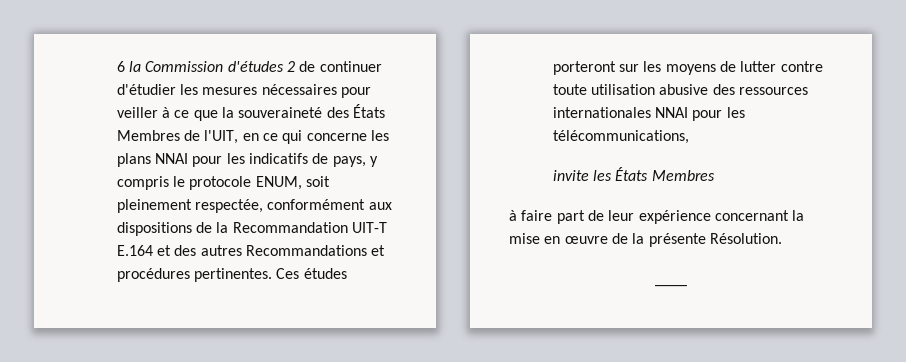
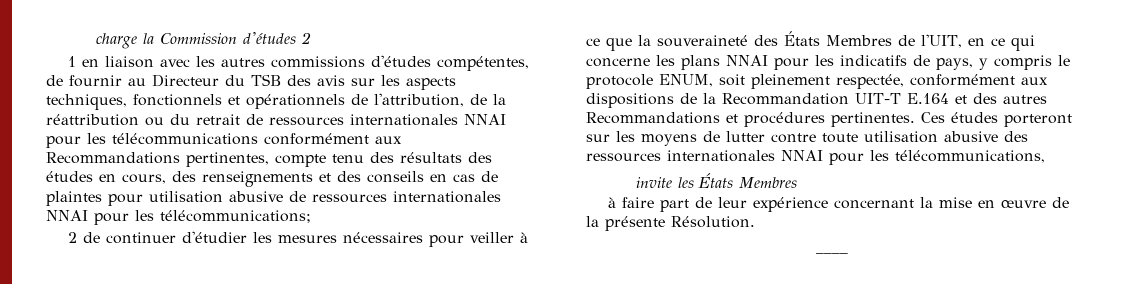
[116,61,125,72] 6 -> [96,33,138,49] charge
(295, 66) none -> [68,55,530,71] [46,74,456,90] [46,93,506,110] [46,114,506,126] [46,133,402,148] [46,152,492,167] [46,171,498,187] [46,191,501,206] [46,210,311,225] [68,232,78,243] // 1 en liaison avec les autres commissions d'études compétentes, de fournir au Directeur du TSB des avis sur les aspects techniques, fonctionnels et opérationnels de l'attribution, de la réattribution ou du retrait de ressources internationales NNAI pour les télécommunications conformément aux Recommandations pertinentes, compte tenu des résultats des études en cours, des renseignements et des conseils en cas de plaintes pour utilisation abusive de ressources internationales NNAI pour les télécommunications; // 2

